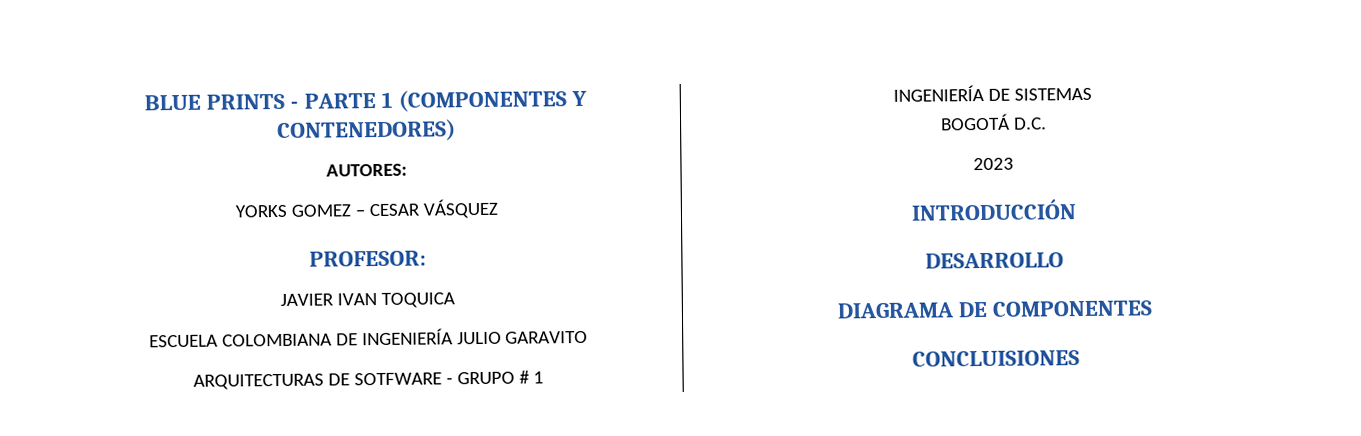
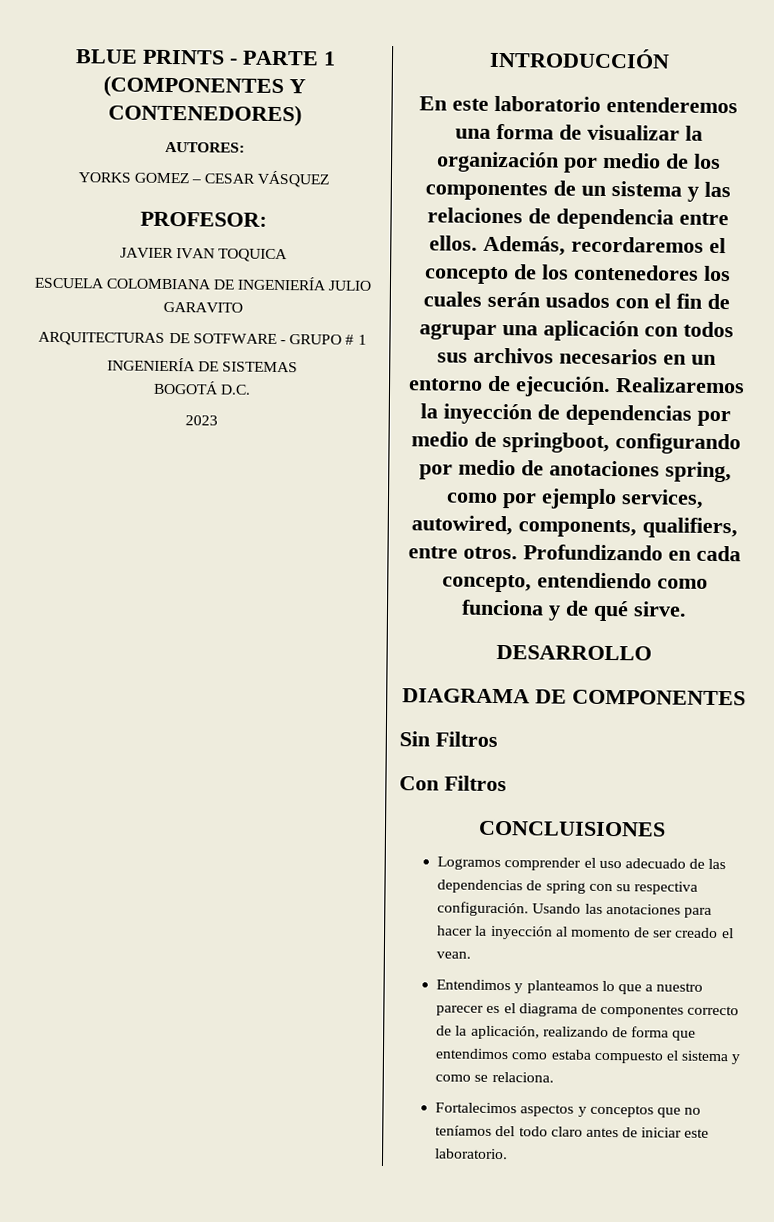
[925,252,1064,269] [836,300,1153,319] [911,350,1080,367] DESARROLLO // DIAGRAMA DE COMPONENTES // CONCLUISIONES -> [419,95,738,114] [454,123,703,141] [435,151,721,173] [424,180,731,202] [426,207,729,230] [429,235,726,256] [423,264,731,285] [423,291,730,310] [419,320,734,342] [437,347,716,365] [408,375,745,398] [420,403,731,427] [410,431,741,455] [419,459,732,483] [446,488,704,510] [411,515,738,539] [408,544,741,562] [441,572,708,593] [461,599,687,622] [495,644,652,661] [401,688,746,706] [399,731,498,748] [399,775,507,792] [478,820,666,837] [437,856,727,871] [437,879,699,895] [437,901,712,918] [437,925,734,940] [436,951,472,959] [436,979,704,995] [436,1003,740,1018] [436,1025,697,1041] [435,1048,741,1065] [435,1071,554,1083] [435,1102,702,1118] [435,1125,710,1138] [435,1148,509,1160] En este laboratorio entenderemos una forma de visualizar la organización por medio de los componentes de un sistema y las relaciones de dependencia entre ellos. Además, recordaremos el concepto de los contenedores los cuales serán usados con el fin de agrupar una aplicación con todos sus archivos necesarios en un entorno de ejecución. Realizaremos la inyección de dependencias por medio de springboot, configurando por medio de anotaciones spring, como por ejemplo services, autowired, components, qualifiers, entre otros. Profundizando en cada concepto, entendiendo como funciona y de qué sirve. // DESARROLLO // DIAGRAMA DE COMPONENTES // Sin Filtros // Con Filtros // CONCLUISIONES // Logramos comprender el uso adecuado de las dependencias de spring con su respectiva configuración. Usando las anotaciones para hacer la inyección al momento de ser creado el vean. // Entendimos y planteamos lo que a nuestro parecer es el diagrama de componentes correcto de la aplicación, realizando de forma que entendimos como estaba compuesto el sistema y como se relaciona. // Fortalecimos aspectos y conceptos que no teníamos del todo claro antes de iniciar este laboratorio.

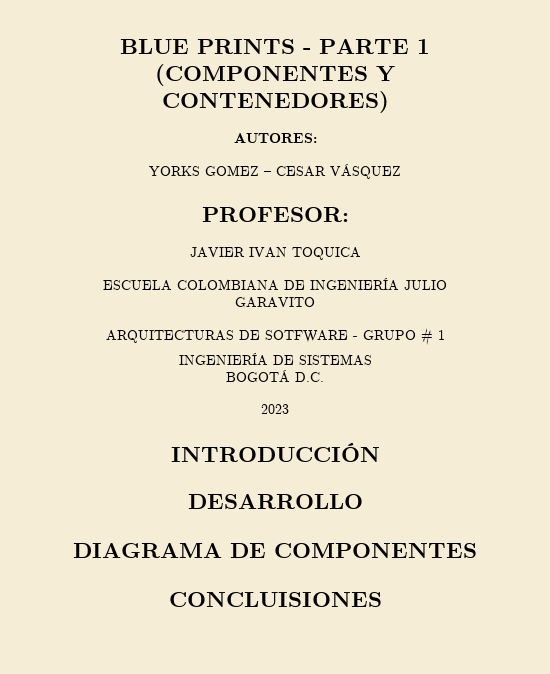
[419,95,738,114] [454,123,703,141] [435,151,721,173] [424,180,731,202] [426,207,729,230] [429,235,726,256] [423,264,731,285] [423,291,730,310] [419,320,734,342] [437,347,716,365] [408,375,745,398] [420,403,731,427] [410,431,741,455] [419,459,732,483] [446,488,704,510] [411,515,738,539] [408,544,741,562] [441,572,708,593] [461,599,687,622] [495,644,652,661] [401,688,746,706] [399,731,498,748] [399,775,507,792] [478,820,666,837] [437,856,727,871] [437,879,699,895] [437,901,712,918] [437,925,734,940] [436,951,472,959] [436,979,704,995] [436,1003,740,1018] [436,1025,697,1041] [435,1048,741,1065] [435,1071,554,1083] [435,1102,702,1118] [435,1125,710,1138] [435,1148,509,1160] En este laboratorio entenderemos una forma de visualizar la organización por medio de los componentes de un sistema y las relaciones de dependencia entre ellos. Además, recordaremos el concepto de los contenedores los cuales serán usados con el fin de agrupar una aplicación con todos sus archivos necesarios en un entorno de ejecución. Realizaremos la inyección de dependencias por medio de springboot, configurando por medio de anotaciones spring, como por ejemplo services, autowired, components, qualifiers, entre otros. Profundizando en cada concepto, entendiendo como funciona y de qué sirve. // DESARROLLO // DIAGRAMA DE COMPONENTES // Sin Filtros // Con Filtros // CONCLUISIONES // Logramos comprender el uso adecuado de las dependencias de spring con su respectiva configuración. Usando las anotaciones para hacer la inyección al momento de ser creado el vean. // Entendimos y planteamos lo que a nuestro parecer es el diagrama de componentes correcto de la aplicación, realizando de forma que entendimos como estaba compuesto el sistema y como se relaciona. // Fortalecimos aspectos y conceptos que no teníamos del todo claro antes de iniciar este laboratorio. -> [187,494,363,509] [73,543,477,558] [168,592,382,607] DESARROLLO // DIAGRAMA DE COMPONENTES // CONCLUISIONES

